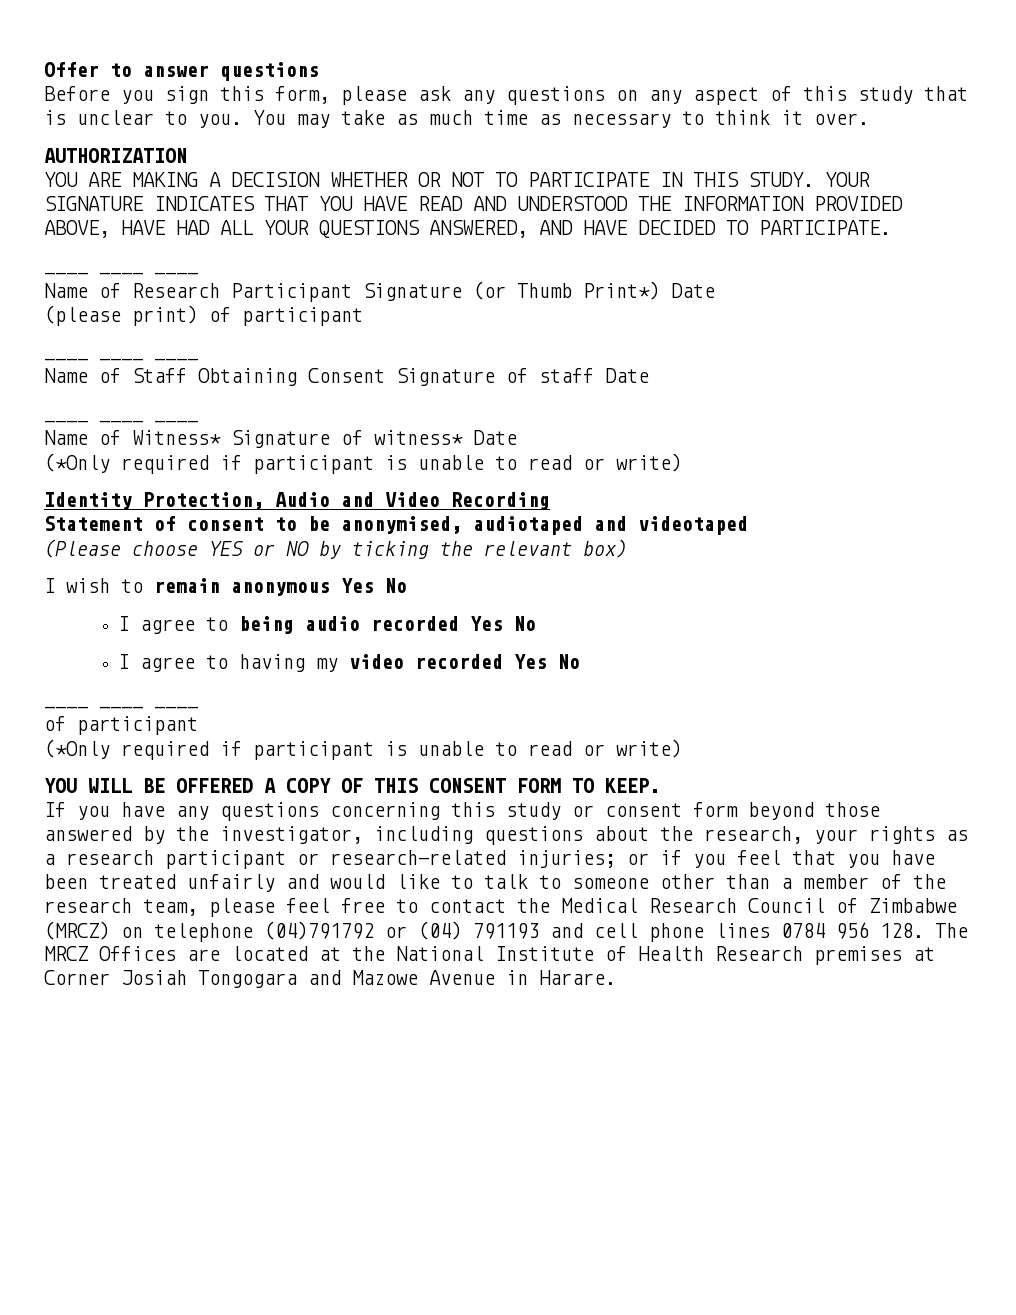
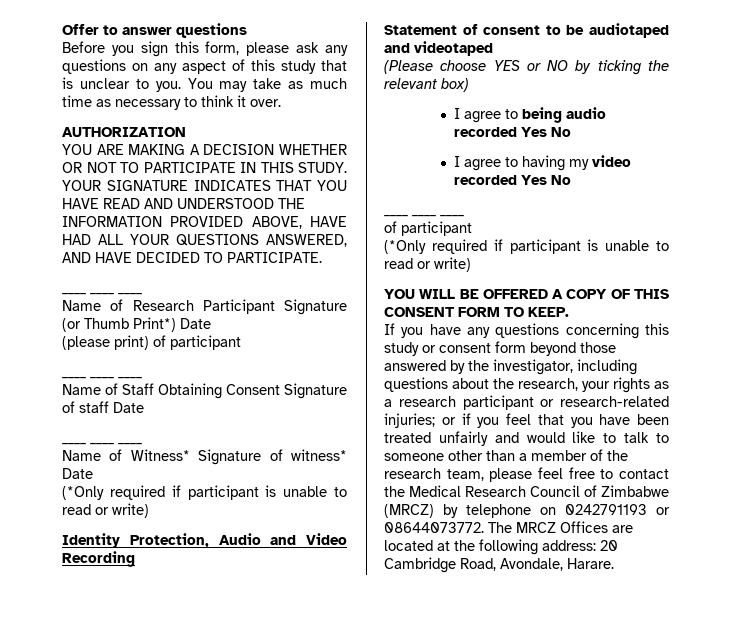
[341,516,462,534] anonymised, -> (585, 30) none
[44,578,407,596] // I wish to remain anonymous Yes No -> (469, 85) none
[121,921,924,942] on telephone (04)791792 or (04) 791193 and cell phone lines 0784 956 128. -> [443,504,670,518] [384,522,484,533] by telephone on 0242791193 or 08644073772.
[396,946,935,965] [44,970,528,988] National Institute of Health Research premises at Corner Josiah Tongogara and Mazowe Avenue in -> [479,539,618,555] [384,557,563,573] following address: 20 Cambridge Road, Avondale,

